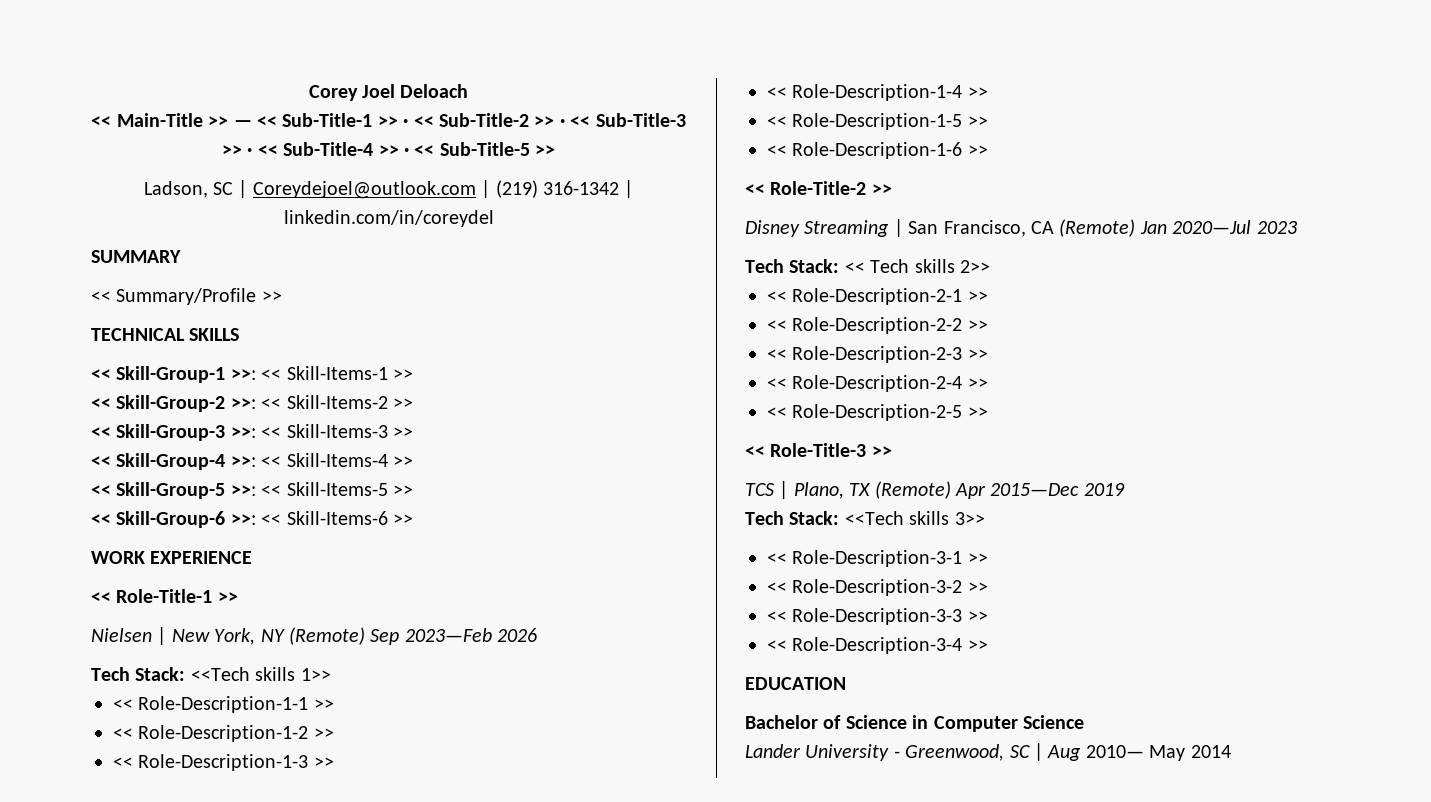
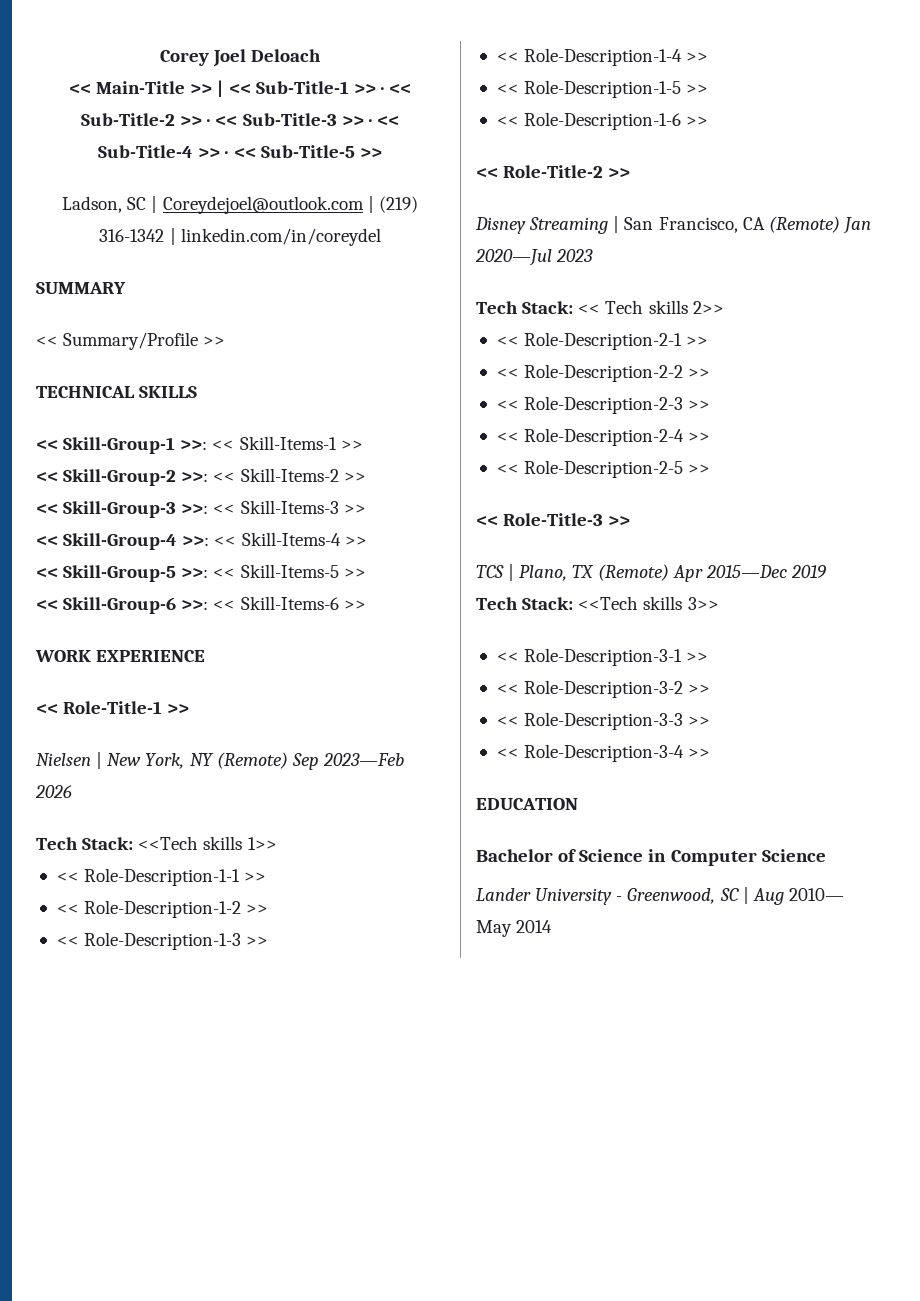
[233,120,252,127] — -> [217,80,224,97] |

